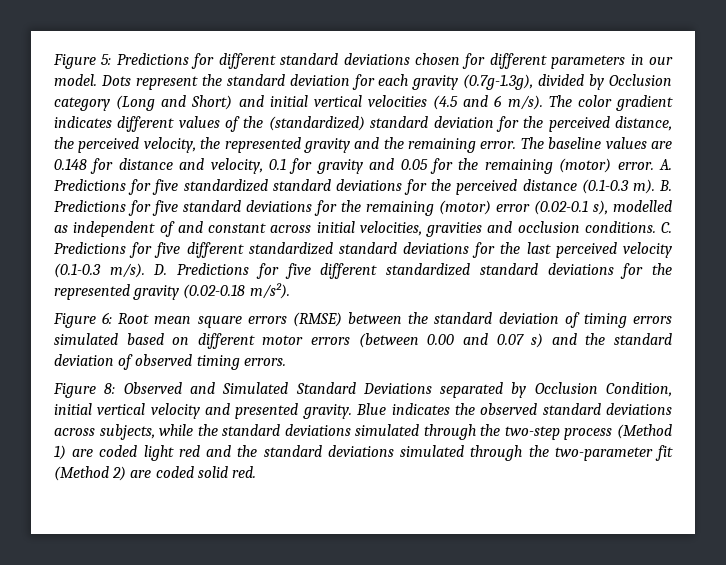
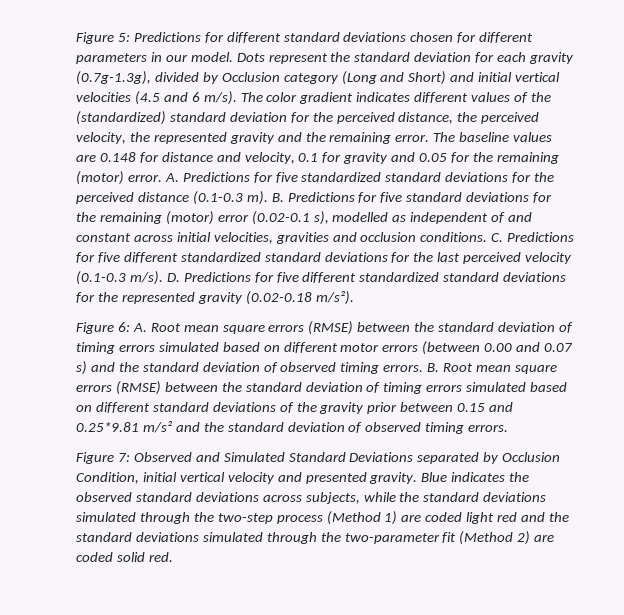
(113, 318) none -> [132,323,147,332] A.
[53,383,116,398] // Figure 8: -> [427,363,557,374] [76,381,568,395] [76,402,514,414] [76,421,509,434] [76,452,130,464] B. Root mean square errors (RMSE) between the standard deviation of timing errors simulated based on different standard deviations of the gravity prior between 0.15 and 0.25*9.81 m/s² and the standard deviation of observed timing errors. // Figure 7:

